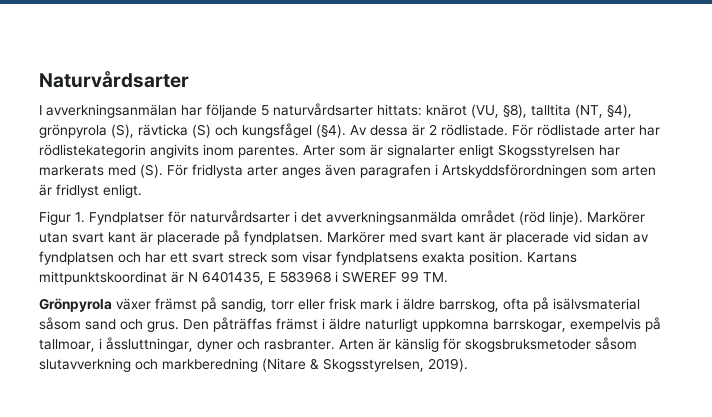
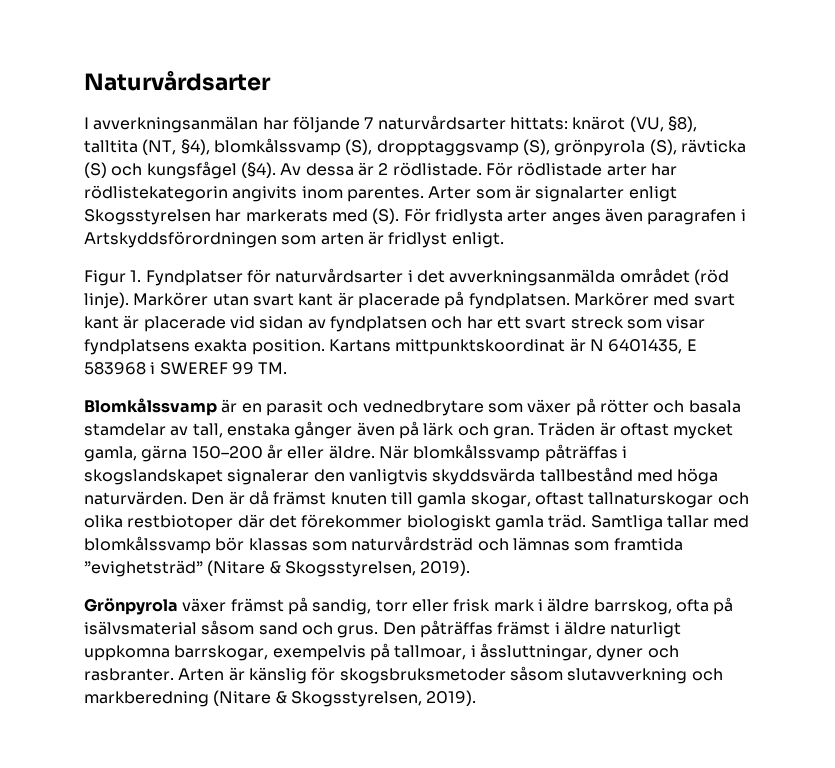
[261,105,269,116] 5 -> [364,117,374,129] 7
(632, 111) none -> [213,138,550,156] blomkålssvamp (S), dropptaggsvamp (S),
(448, 277) none -> [84,398,741,416] [84,421,734,439] [84,444,627,462] [84,467,719,485] [84,490,749,508] [84,514,750,531] [84,536,683,554] [84,560,471,577] // Blomkålssvamp är en parasit och vednedbrytare som växer på rötter och basala stamdelar av tall, enstaka gånger även på lärk och gran. Träden är oftast mycket gamla, gärna 150–200 år eller äldre. När blomkålssvamp påträffas i skogslandskapet signalerar den vanligtvis skyddsvärda tallbestånd med höga naturvärden. Den är då främst knuten till gamla skogar, oftast tallnaturskogar och olika restbiotoper där det förekommer biologiskt gamla träd. Samtliga tallar med blomkålssvamp bör klassas som naturvårdsträd och lämnas som framtida ”evighetsträd” (Nitare & Skogsstyrelsen, 2019).

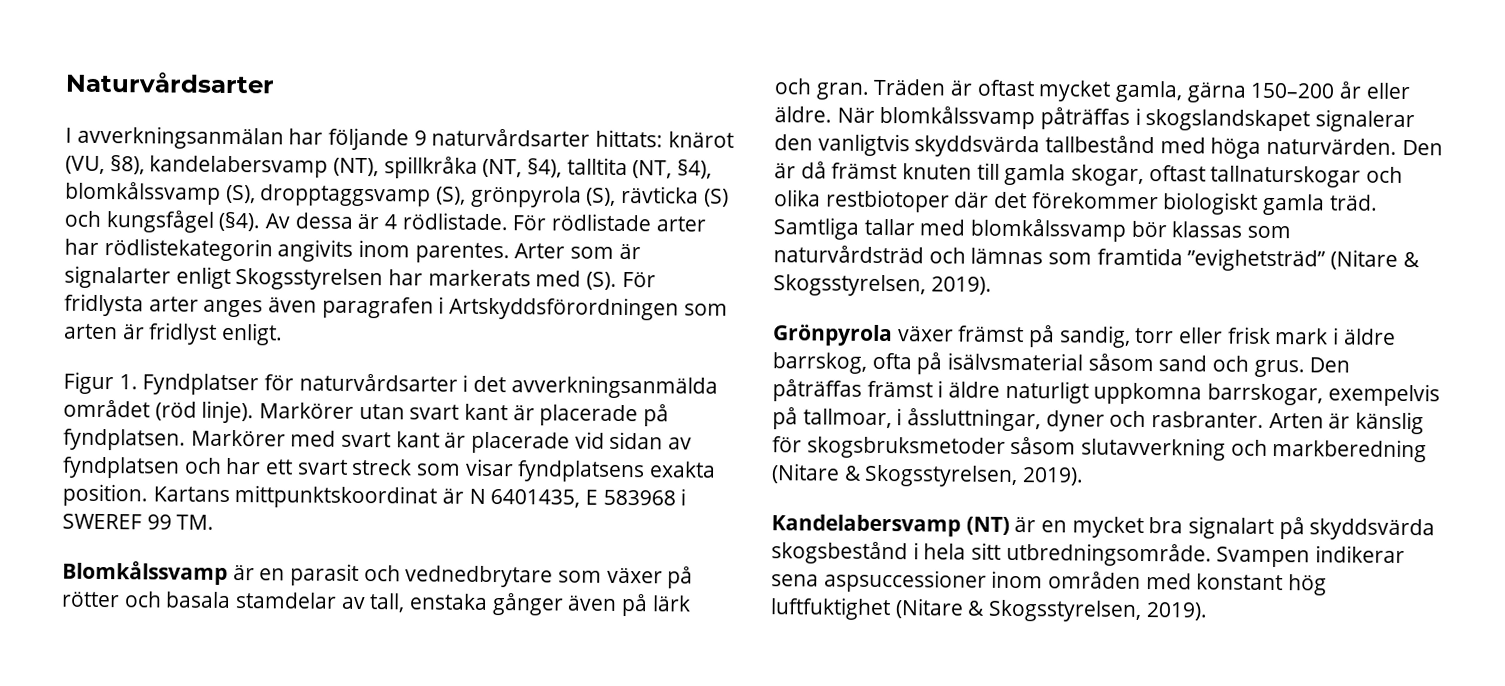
[364,117,374,129] 7 -> [413,130,427,146] 9
(697, 124) none -> [149,155,563,179] kandelabersvamp (NT), spillkråka (NT, §4),
[378,163,389,175] 2 -> [384,214,398,230] 4
(477, 698) none -> [771,514,1436,541] [771,541,1406,568] [771,569,1328,596] [770,597,1208,622] // Kandelabersvamp (NT) är en mycket bra signalart på skyddsvärda skogsbestånd i hela sitt utbredningsområde. Svampen indikerar sena aspsuccessioner inom områden med konstant hög luftfuktighet (Nitare & Skogsstyrelsen, 2019).

